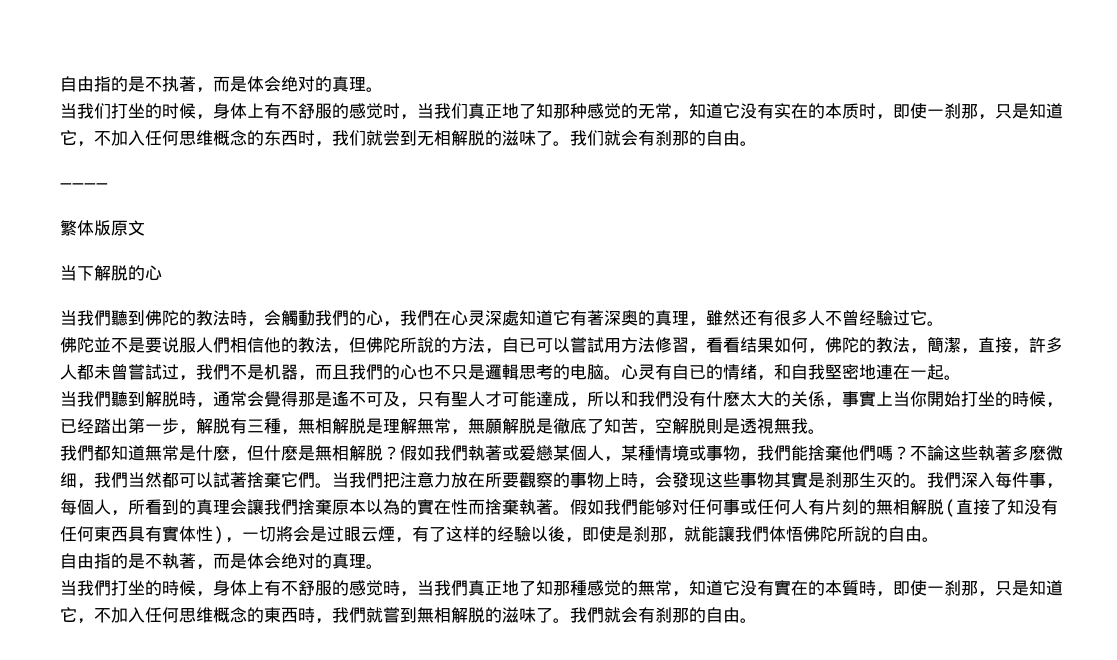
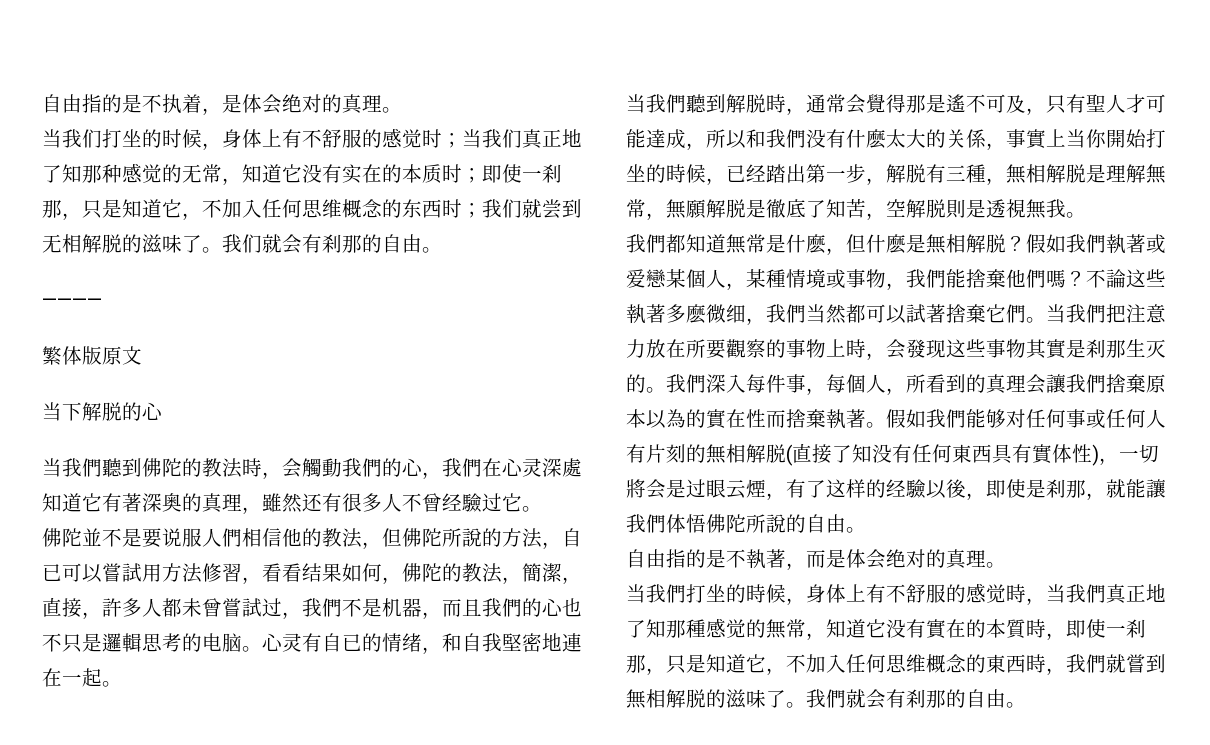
[179,76,230,93] 著，而 -> [182,94,222,115] 着，
[400,114,417,120] ， -> [442,133,462,148] ；
[876,114,893,120] ， -> [462,168,482,183] ；
[315,141,332,147] ， -> [462,203,482,218] ；

